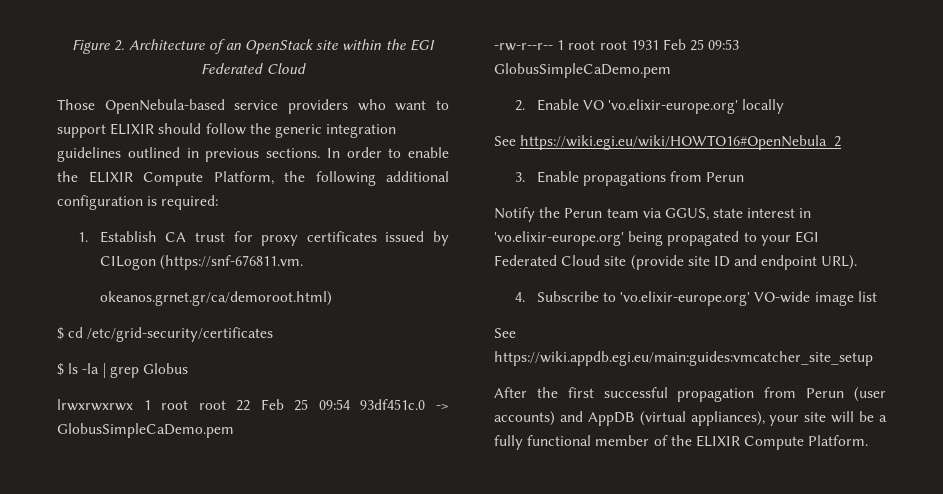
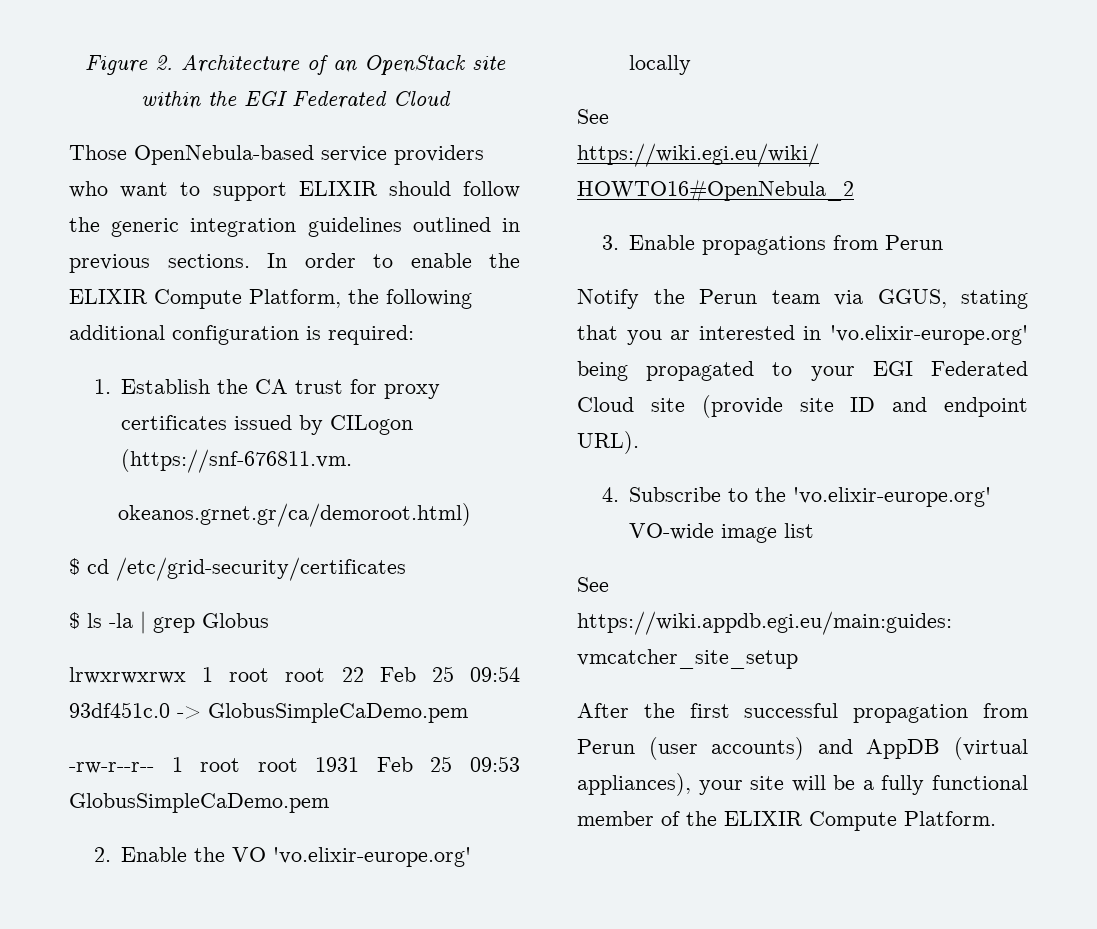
(157, 237) none -> [217,379,249,394] the
(579, 105) none -> [194,847,226,862] the
[713,208,796,218] state interest -> [961,290,1028,309] [577,325,795,345] stating that you ar interested
(616, 297) none -> [755,487,787,502] the

